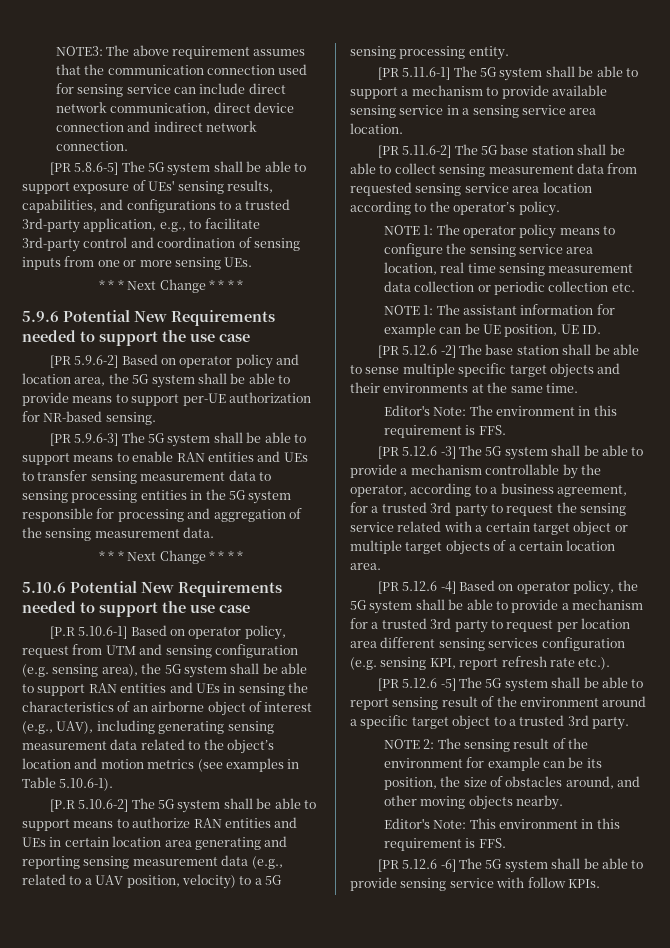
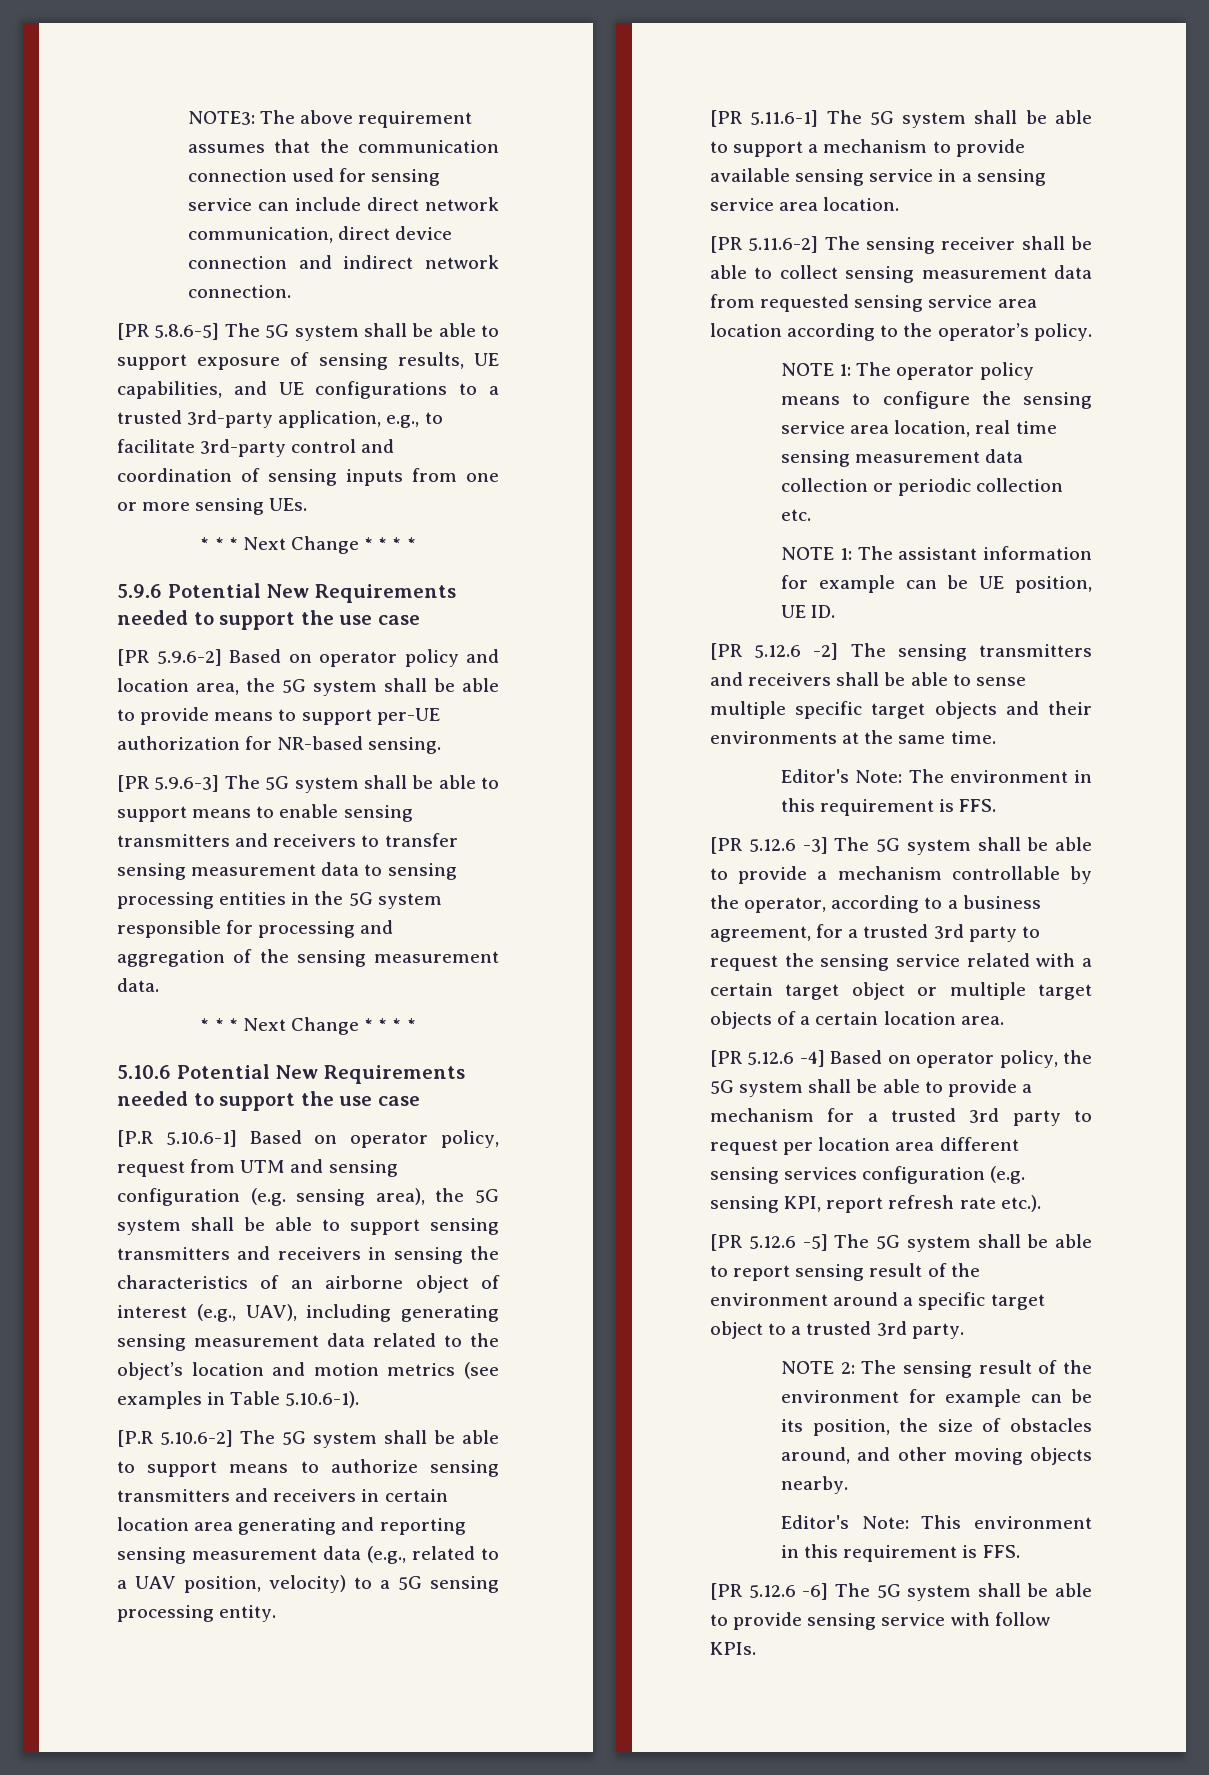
[148,180,175,191] UEs' -> (310, 359) none
(273, 186) none -> [474,353,499,366] UE
(124, 204) none -> [278,382,304,395] UE
[176,451,308,462] RAN entities and UEs -> [343,805,413,822] [117,833,357,847] sensing transmitters and receivers
[88,682,220,693] RAN entities and UEs -> [430,1218,499,1235] [117,1246,361,1260] sensing transmitters and receivers
[193,817,298,828] [22,837,46,847] RAN entities and UEs -> [430,1460,500,1477] [117,1488,357,1502] sensing transmitters and receivers
[481,144,574,155] 5G base station -> [866,237,1016,254] sensing receiver
[485,344,559,355] base station -> [897,644,1092,661] [710,672,832,686] sensing transmitters and receivers

